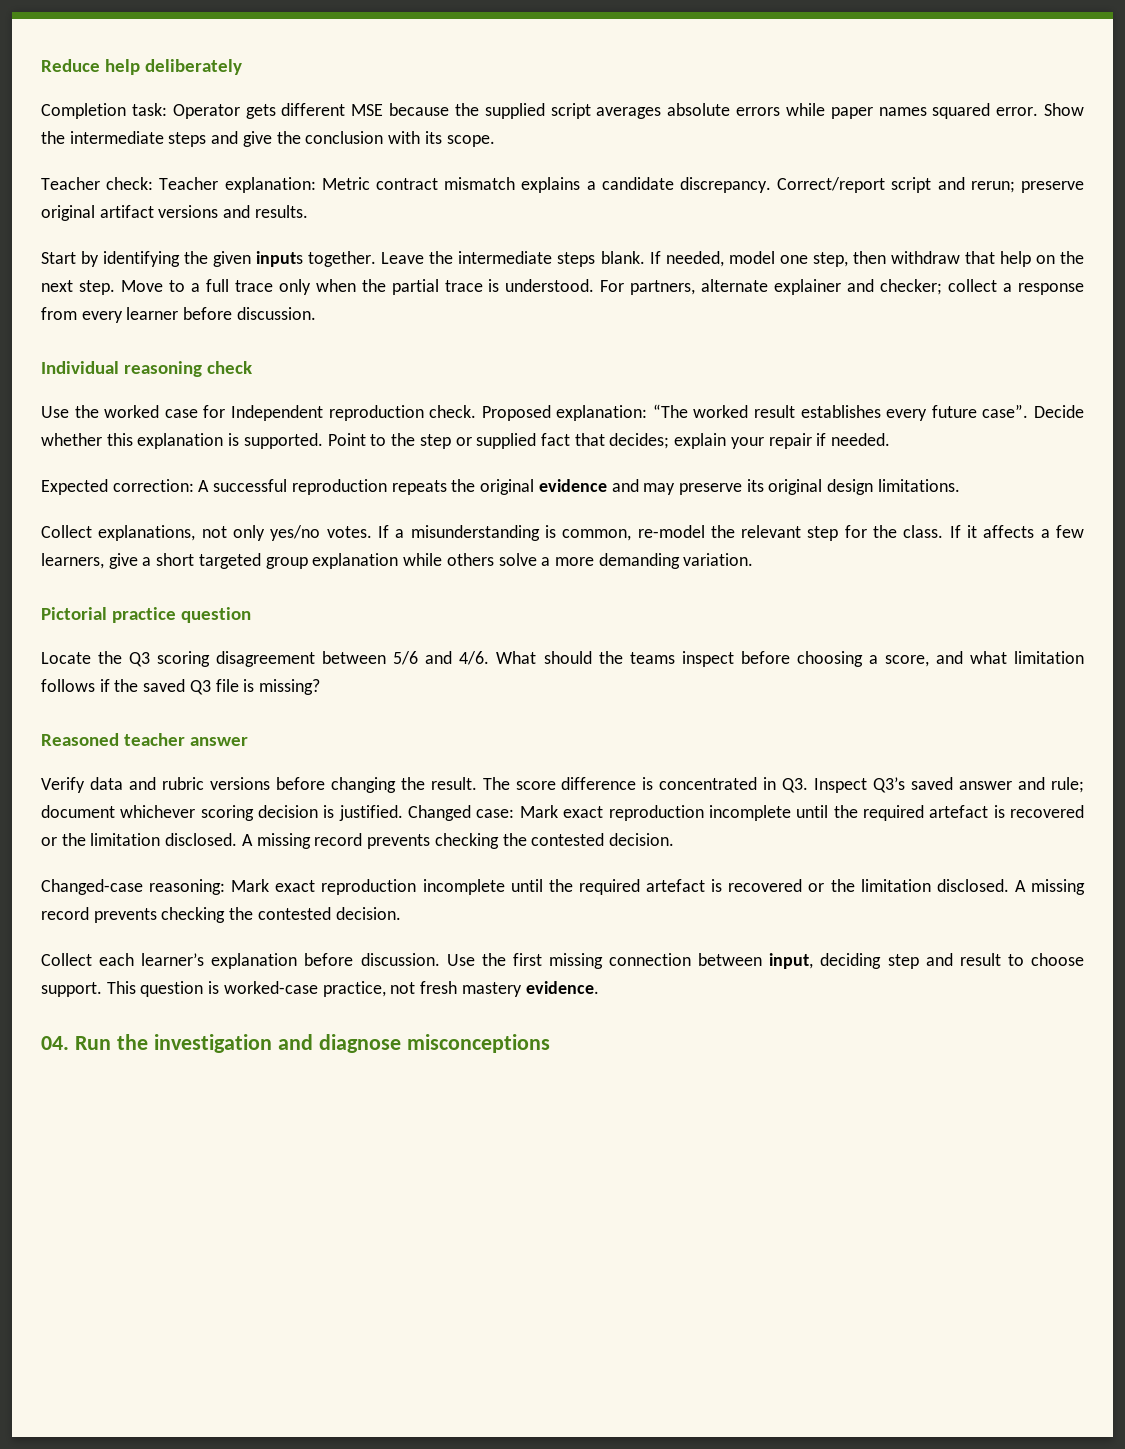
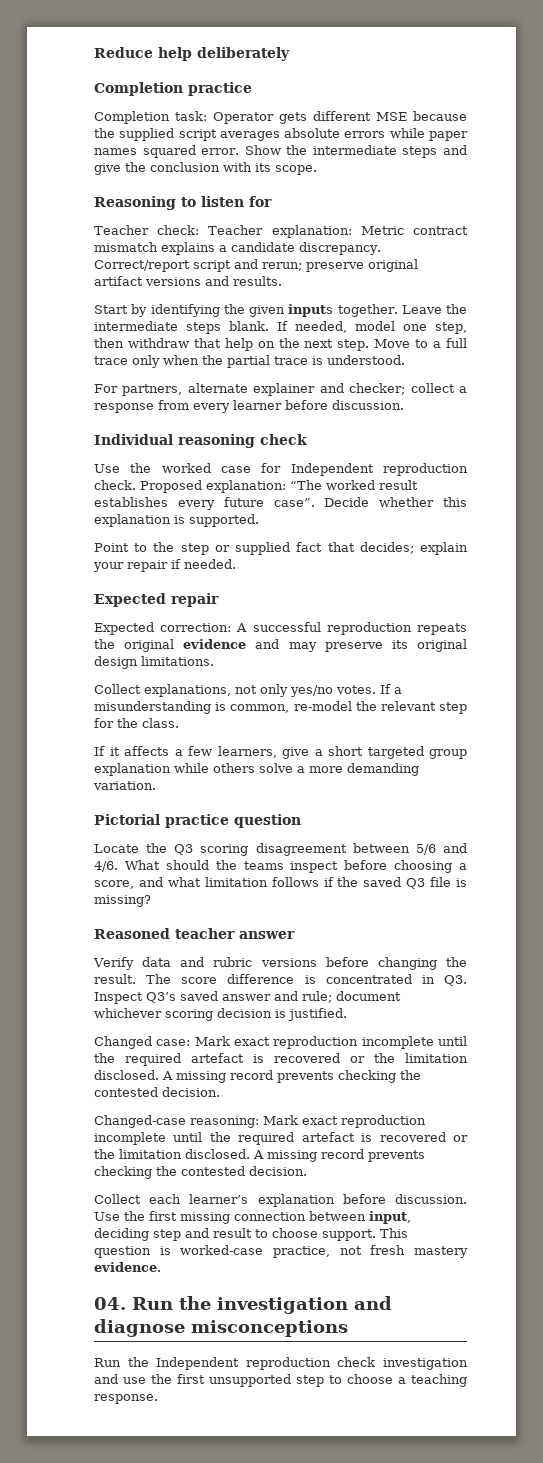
(243, 67) none -> [94,82,252,96] // Completion practice
(495, 141) none -> [94,196,272,210] // Reasoning to listen for
(595, 285) none -> (405, 360) //
(323, 441) none -> (259, 520) //
(891, 439) none -> [94,593,219,607] // Expected repair
(944, 531) none -> (179, 723) //
(403, 813) none -> (347, 1014) //
(550, 1043) none -> [94,1357,468,1370] [94,1374,467,1387] [94,1394,158,1404] // Run the Independent reproduction check investigation and use the first unsupported step to choose a teaching response.

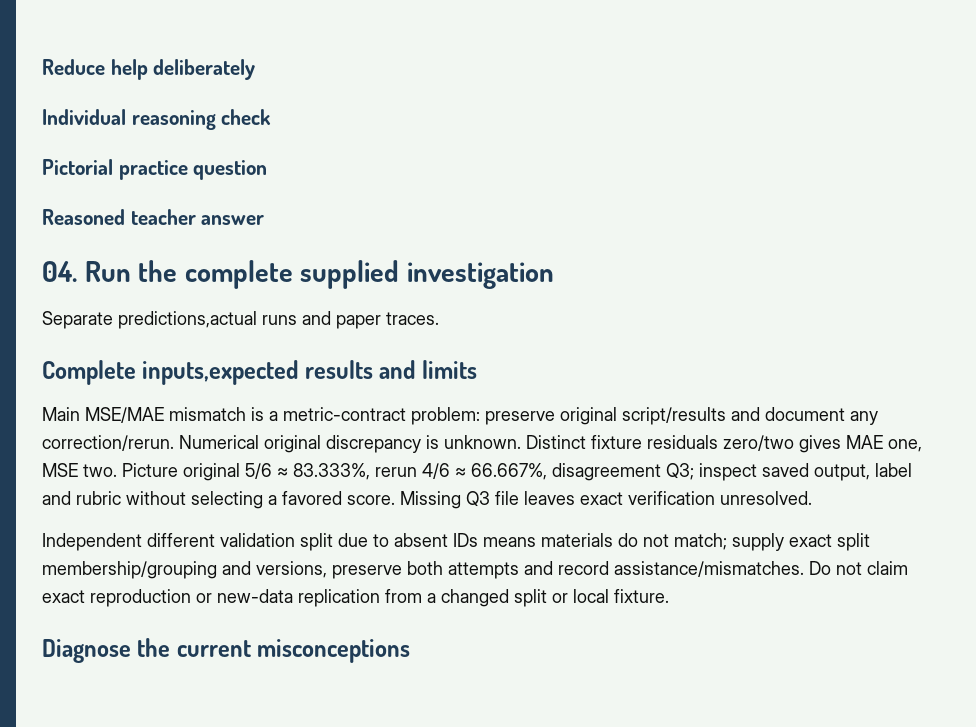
[94,82,252,96] [94,111,467,124] [94,128,468,141] [94,145,468,158] [94,162,317,175] [94,196,272,210] [94,225,468,238] [94,242,381,255] [94,259,418,272] [94,276,282,286] [94,304,467,317] [94,321,467,334] [94,338,468,351] [94,355,405,368] [94,383,467,396] [94,400,404,413] [94,434,307,448] [94,463,468,476] [94,480,418,493] [94,497,467,510] [94,514,259,527] [94,542,469,555] [93,559,236,572] [94,593,219,607] [94,622,467,635] [94,639,467,652] [94,656,214,669] [94,684,402,697] [94,701,468,714] [94,718,179,728] [94,746,467,759] [94,763,419,776] [93,781,156,790] [94,814,301,828] [94,843,468,856] [94,860,467,873] [94,877,467,889] [94,895,151,907] [94,928,295,939] [93,957,467,970] [94,974,467,986] [94,991,401,1004] [94,1008,347,1021] [94,1036,467,1049] [94,1053,468,1066] [94,1070,421,1083] [94,1087,220,1097] [94,1115,426,1128] [94,1132,468,1145] [94,1149,425,1162] [94,1166,307,1179] [94,1194,467,1207] [94,1211,411,1224] [94,1228,408,1241] [94,1245,468,1258] [94,1262,161,1272] Completion practice // Completion task: Operator gets different MSE because the supplied script averages absolute errors while paper names squared error. Show the intermediate steps and give the conclusion with its scope. // Reasoning to listen for // Teacher check: Teacher explanation: Metric contract mismatch explains a candidate discrepancy. Correct/report script and rerun; preserve original artifact versions and results. // Start by identifying the given inputs together. Leave the intermediate steps blank. If needed, model one step, then withdraw that help on the next step. Move to a full trace only when the partial trace is understood. // For partners, alternate explainer and checker; collect a response from every learner before discussion. // Individual reasoning check // Use the worked case for Independent reproduction check. Proposed explanation: “The worked result establishes every future case”. Decide whether this explanation is supported. // Point to the step or supplied fact that decides; explain your repair if needed. // Expected repair // Expected correction: A successful reproduction repeats the original evidence and may preserve its original design limitations. // Collect explanations, not only yes/no votes. If a misunderstanding is common, re-model the relevant step for the class. // If it affects a few learners, give a short targeted group explanation while others solve a more demanding variation. // Pictorial practice question // Locate the Q3 scoring disagreement between 5/6 and 4/6. What should the teams inspect before choosing a score, and what limitation follows if the saved Q3 file is missing? // Reasoned teacher answer // Verify data and rubric versions before changing the result. The score difference is concentrated in Q3. Inspect Q3’s saved answer and rule; document whichever scoring decision is justified. // Changed case: Mark exact reproduction incomplete until the required artefact is recovered or the limitation disclosed. A missing record prevents checking the contested decision. // Changed-case reasoning: Mark exact reproduction incomplete until the required artefact is recovered or the limitation disclosed. A missing record prevents checking the contested decision. // Collect each learner’s explanation before discussion. Use the first missing connection between input, deciding step and result to choose support. This question is worked-case practice, not fresh mastery evidence. -> [42,109,272,130] [42,159,268,180] [42,209,265,225] Individual reasoning check // Pictorial practice question // Reasoned teacher answer
[217,1296,392,1314] [94,1319,348,1337] [94,1357,468,1370] [94,1374,467,1387] [94,1394,158,1404] investigation and diagnose misconceptions // Run the Independent reproduction check investigation and use the first unsupported step to choose a teaching response. -> [184,260,554,289] [42,311,439,329] [42,360,477,385] [42,407,878,425] [42,435,922,453] [42,463,912,481] [42,491,812,509] [42,533,870,551] [42,561,908,579] [42,589,669,607] [42,638,411,663] complete supplied investigation // Separate predictions,actual runs and paper traces. // Complete inputs,expected results and limits // Main MSE/MAE mismatch is a metric-contract problem: preserve original script/results and document any correction/rerun. Numerical original discrepancy is unknown. Distinct fixture residuals zero/two gives MAE one, MSE two. Picture original 5/6 ≈ 83.333%, rerun 4/6 ≈ 66.667%, disagreement Q3; inspect saved output, label and rubric without selecting a favored score. Missing Q3 file leaves exact verification unresolved. // Independent different validation split due to absent IDs means materials do not match; supply exact split membership/grouping and versions, preserve both attempts and record assistance/mismatches. Do not claim exact reproduction or new-data replication from a changed split or local fixture. // Diagnose the current misconceptions

